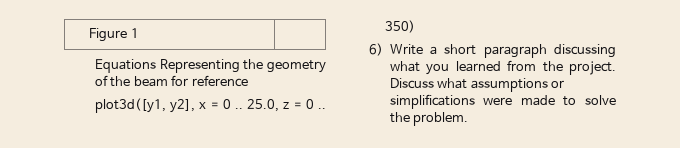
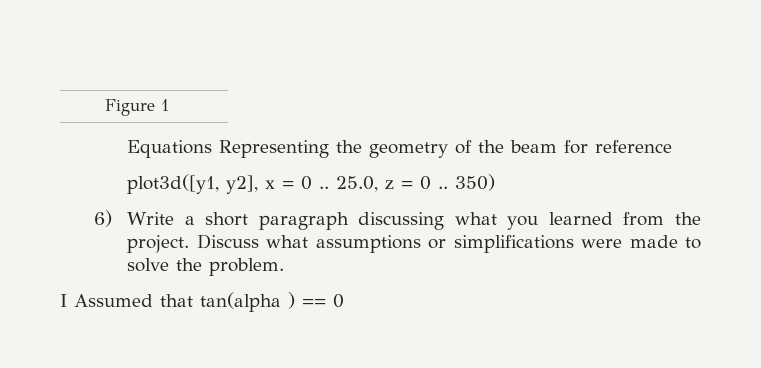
(469, 119) none -> [60,292,344,312] // I Assumed that tan(alpha ) == 0

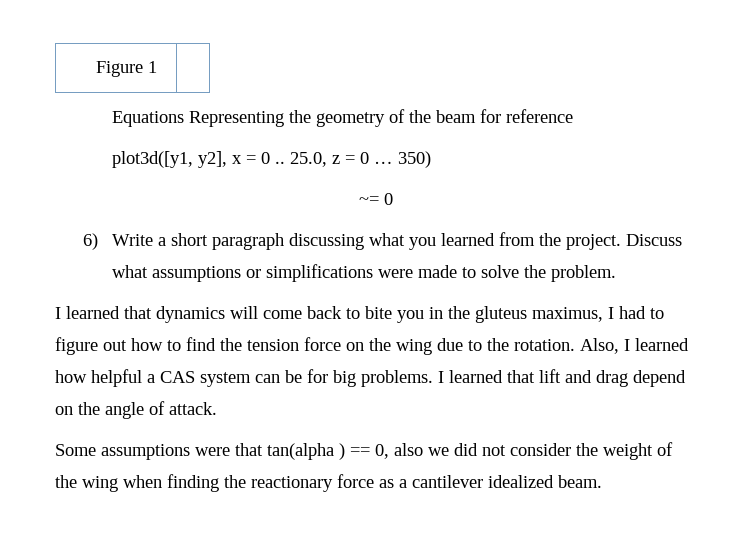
[438,186,449,189] .. -> [373,161,393,164] …
(496, 182) none -> [359,193,393,205] // ~= 0
[74,292,344,312] Assumed that tan(alpha ) == 0 -> [66,306,664,323] [55,337,689,355] [55,369,686,387] [55,401,217,419] [55,442,673,460] [55,474,602,492] learned that dynamics will come back to bite you in the gluteus maximus, I had to figure out how to find the tension force on the wing due to the rotation. Also, I learned how helpful a CAS system can be for big problems. I learned that lift and drag depend on the angle of attack. // Some assumptions were that tan(alpha ) == 0, also we did not consider the weight of the wing when finding the reactionary force as a cantilever idealized beam.

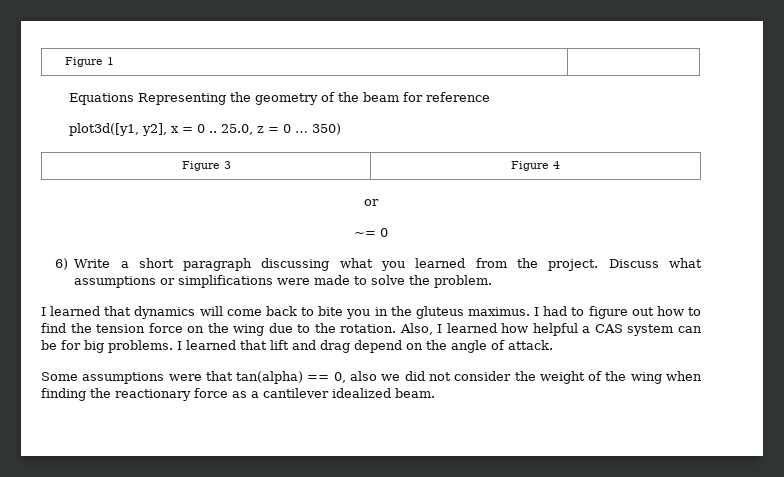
(431, 159) none -> [181,161,231,171] [511,161,560,171] [364,199,379,206] // Figure 3 | Figure 4 // or
[532,307,603,322] maximus, -> [467,307,530,316] maximus.
[267,443,345,460] tan(alpha ) -> [236,371,304,384] tan(alpha)

